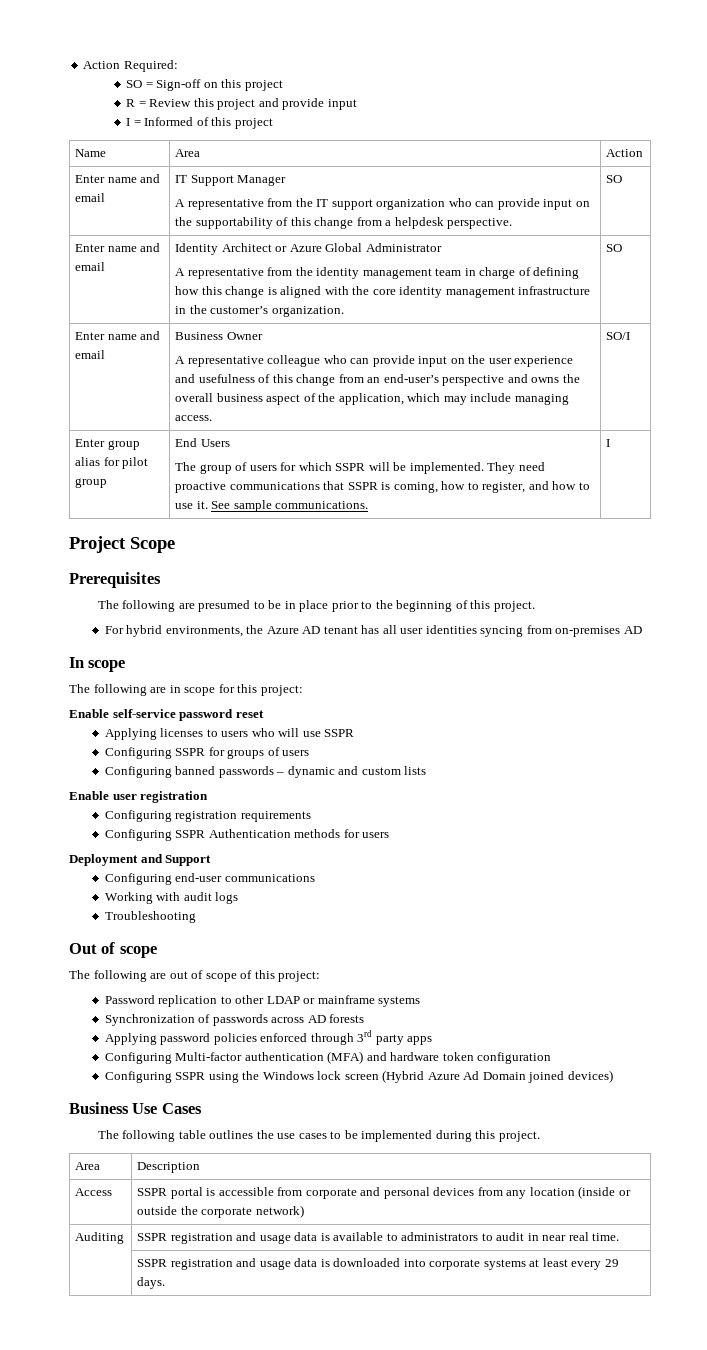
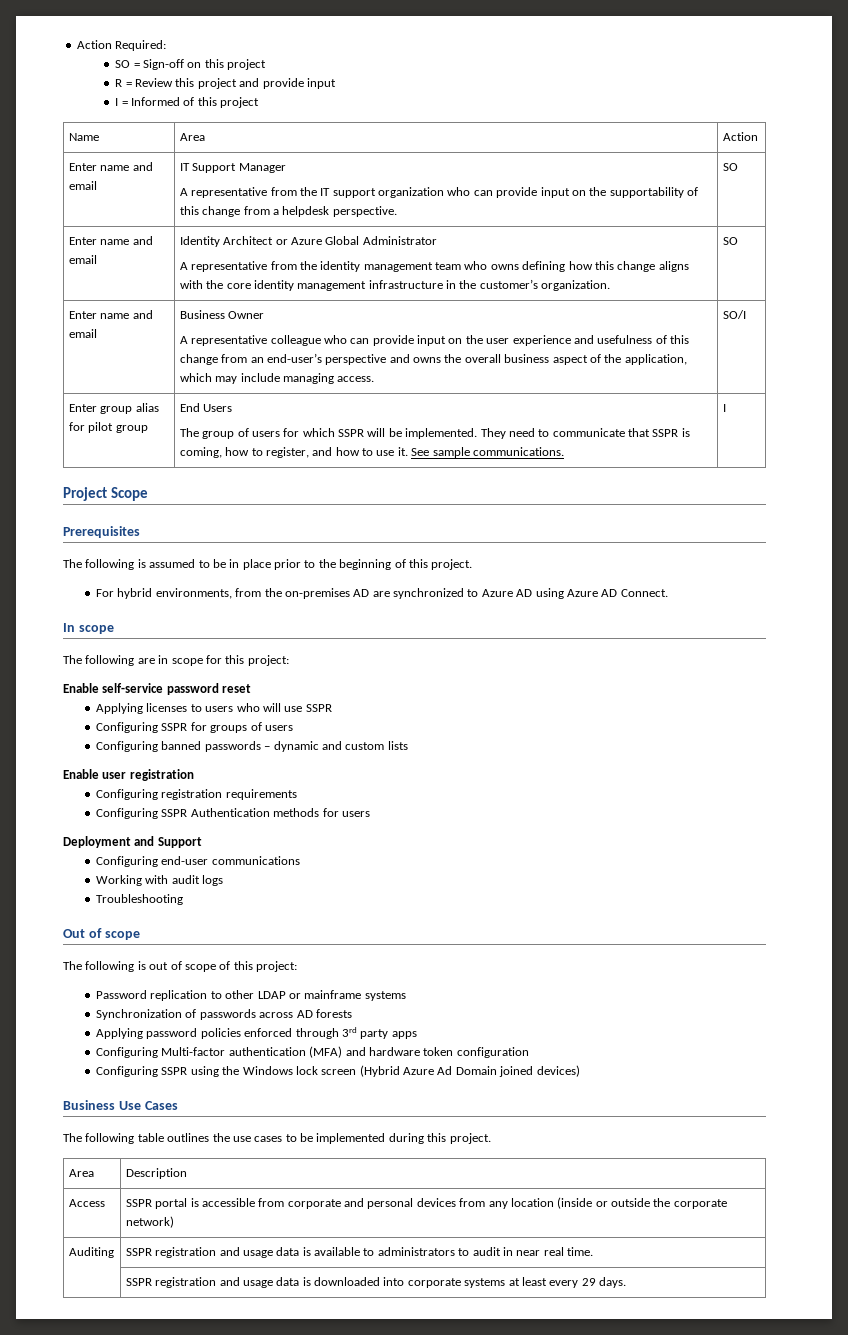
[464,267,531,279] in charge of -> [464,261,519,270] who owns
[267,286,322,298] is aligned -> [658,261,689,272] aligns
[175,482,320,493] proactive communications -> [538,428,625,437] to communicate
[178,600,251,612] are presumed -> [137,559,196,568] is assumed
[246,625,642,637] the Azure AD tenant has all user identities syncing from on-premises AD -> [235,588,668,599] from the on-premises AD are synchronized to Azure AD using Azure AD Connect.
[150,973,167,979] are -> [137,961,146,970] is

